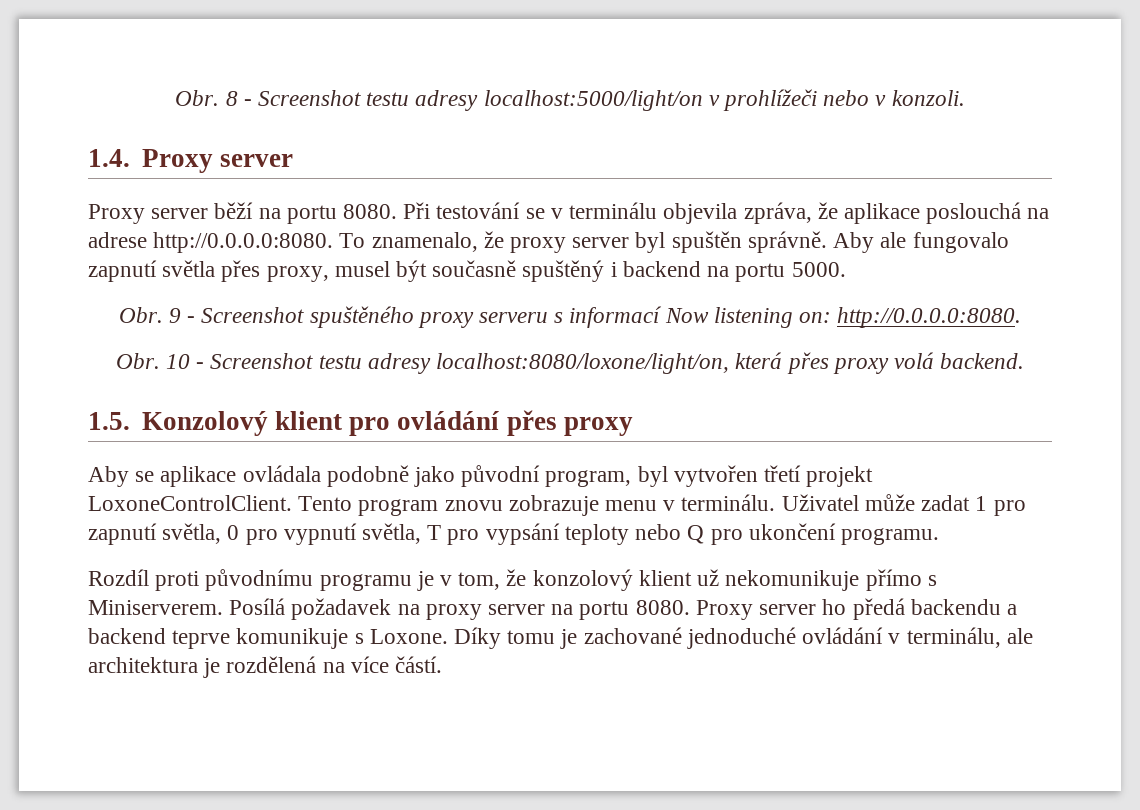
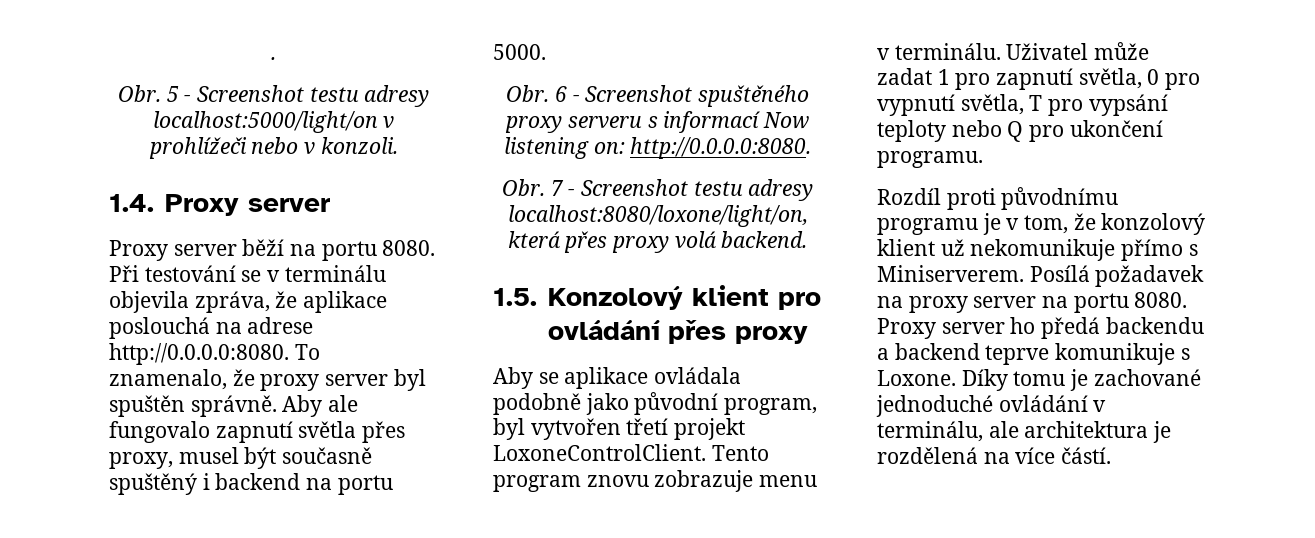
[175,90,238,106] Obr. 8 -> [271,57,276,60] [117,85,179,102] . // Obr. 5
[168,308,181,323] 9 -> [554,86,567,102] 6
[166,354,191,369] 10 -> [550,180,564,196] 7

